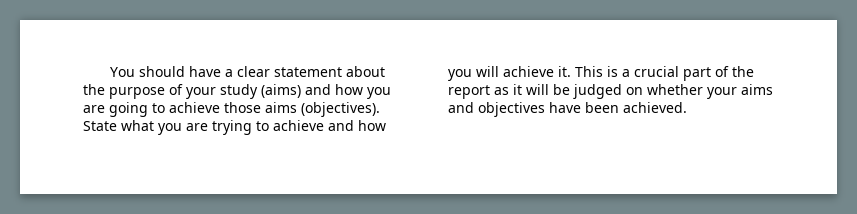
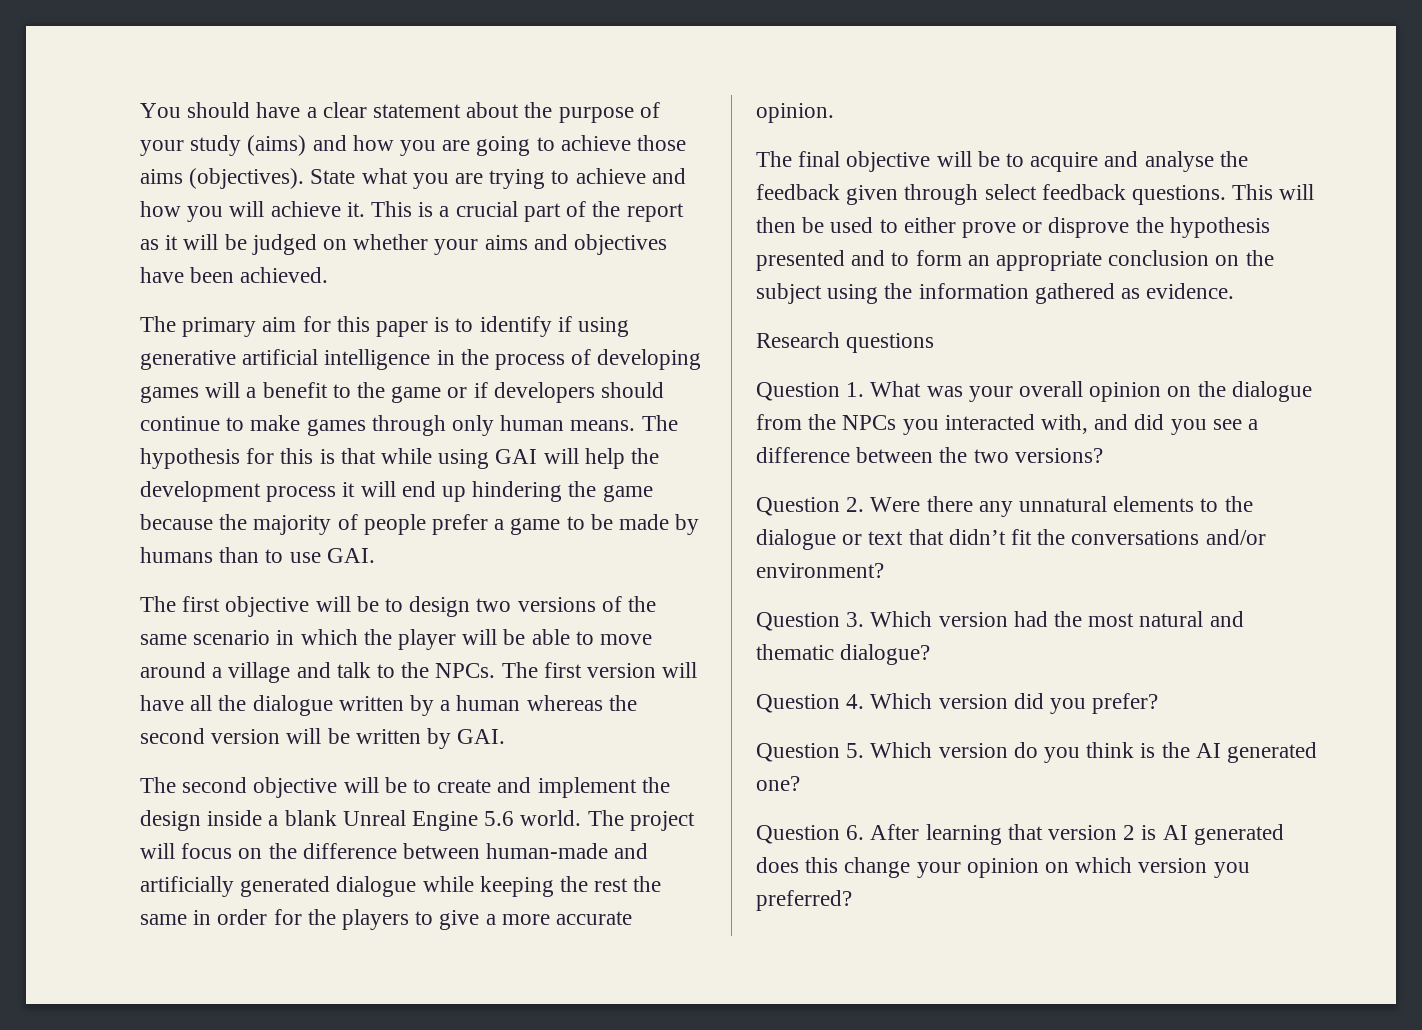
(687, 107) none -> [140,316,630,337] [140,349,702,370] [140,382,665,403] [140,415,678,436] [140,448,660,469] [140,481,653,502] [140,514,700,535] [140,547,375,563] [140,596,657,617] [140,629,653,650] [140,662,698,683] [140,695,637,716] [140,728,506,749] [140,777,670,798] [140,810,695,831] [140,843,649,859] [140,876,662,897] [140,909,633,930] [756,103,834,123] [756,151,1248,172] [756,184,1315,205] [756,217,1270,238] [756,250,1274,271] [756,283,1235,304] [756,332,935,353] [756,381,1312,402] [756,414,1259,435] [756,447,1103,463] [756,496,1253,517] [756,529,1266,550] [756,563,884,578] [756,611,1244,631] [756,644,931,665] [756,693,1159,714] [756,742,1318,763] [756,776,800,791] [756,824,1284,845] [756,857,1250,878] [756,890,852,911] // The primary aim for this paper is to identify if using generative artificial intelligence in the process of developing games will a benefit to the game or if developers should continue to make games through only human means. The hypothesis for this is that while using GAI will help the development process it will end up hindering the game because the majority of people prefer a game to be made by humans than to use GAI. // The first objective will be to design two versions of the same scenario in which the player will be able to move around a village and talk to the NPCs. The first version will have all the dialogue written by a human whereas the second version will be written by GAI. // The second objective will be to create and implement the design inside a blank Unreal Engine 5.6 world. The project will focus on the difference between human-made and artificially generated dialogue while keeping the rest the same in order for the players to give a more accurate opinion. // The final objective will be to acquire and analyse the feedback given through select feedback questions. This will then be used to either prove or disprove the hypothesis presented and to form an appropriate conclusion on the subject using the information gathered as evidence. // Research questions // Question 1. What was your overall opinion on the dialogue from the NPCs you interacted with, and did you see a difference between the two versions? // Question 2. Were there any unnatural elements to the dialogue or text that didn’t fit the conversations and/or environment? // Question 3. Which version had the most natural and thematic dialogue? // Question 4. Which version did you prefer? // Question 5. Which version do you think is the AI generated one? // Question 6. After learning that version 2 is AI generated does this change your opinion on which version you preferred?

